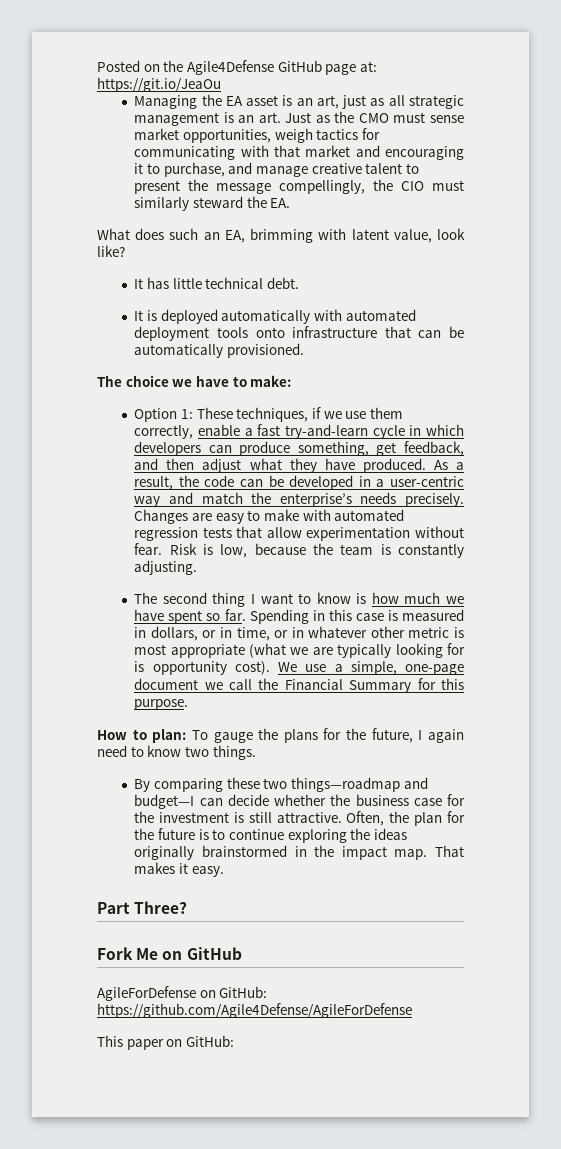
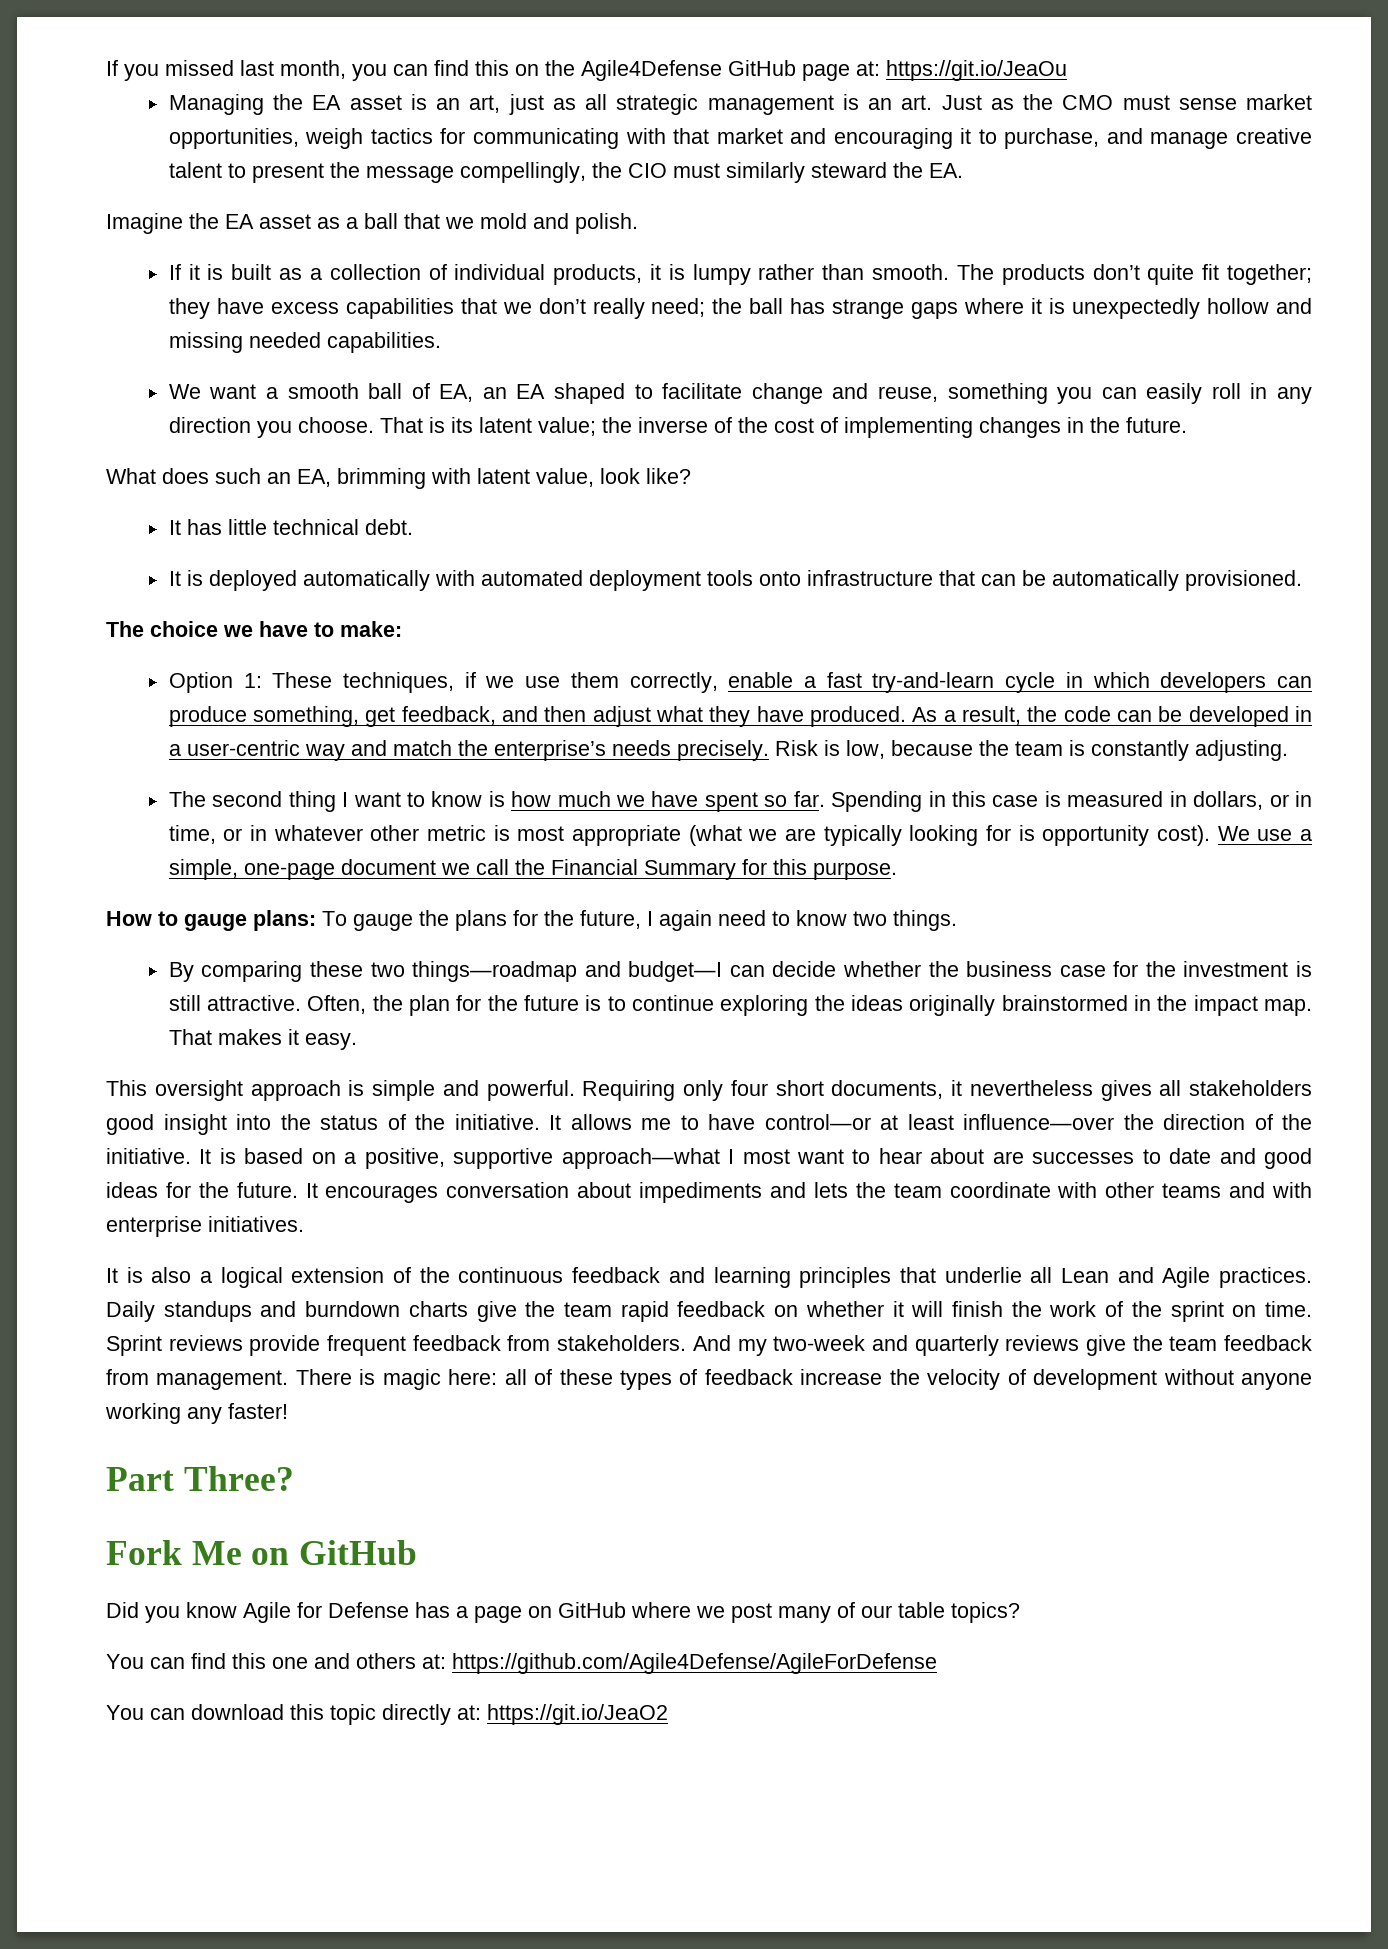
[97,60,140,72] Posted -> [106,60,509,81] If you missed last month, you can find this
(291, 203) none -> [106,213,638,234] [168,264,1312,285] [168,298,1312,319] [168,332,441,353] [168,383,1313,404] [168,417,1187,438] // Imagine the EA asset as a ball that we mold and polish. // If it is built as a collection of individual products, it is lumpy rather than smooth. The products don’t quite fit together; they have excess capabilities that we don’t really need; the ball has strange gaps where it is unexpectedly hollow and missing needed capabilities. // We want a smooth ball of EA, an EA shaped to facilitate change and reuse, something you can easily roll in any direction you choose. That is its latent value; the inverse of the cost of implementing changes in the future.
[134,509,405,524] [134,526,464,541] [134,543,163,555] Changes are easy to make with automated regression tests that allow experimentation without fear. -> (769, 750) none
[152,729,187,743] plan: -> [184,910,316,931] gauge plans:
(224, 871) none -> [106,1080,1312,1101] [106,1114,1312,1135] [106,1148,1313,1169] [106,1182,1313,1203] [106,1216,304,1237] [106,1267,1313,1288] [106,1301,1312,1322] [106,1335,1312,1356] [106,1369,1312,1390] [105,1403,288,1424] // This oversight approach is simple and powerful. Requiring only four short documents, it nevertheless gives all stakeholders good insight into the status of the initiative. It allows me to have control—or at least influence—over the direction of the initiative. It is based on a positive, supportive approach—what I most want to hear about are successes to date and good ideas for the future. It encourages conversation about impediments and lets the team coordinate with other teams and with enterprise initiatives. // It is also a logical extension of the continuous feedback and learning principles that underlie all Lean and Agile practices. Daily standups and burndown charts give the team rapid feedback on whether it will finish the work of the sprint on time. Sprint reviews provide frequent feedback from stakeholders. And my two-week and quarterly reviews give the team feedback from management. There is magic here: all of these types of feedback increase the velocity of development without anyone working any faster!
[97,986,268,1001] [97,1003,412,1018] [97,1035,234,1050] AgileForDefense on GitHub: https://github.com/Agile4Defense/AgileForDefense // This paper on GitHub: -> [106,1602,1020,1623] [106,1653,937,1674] [106,1704,668,1725] Did you know Agile for Defense has a page on GitHub where we post many of our table topics? // You can find this one and others at: https://github.com/Agile4Defense/AgileForDefense // You can download this topic directly at: https://git.io/JeaO2

